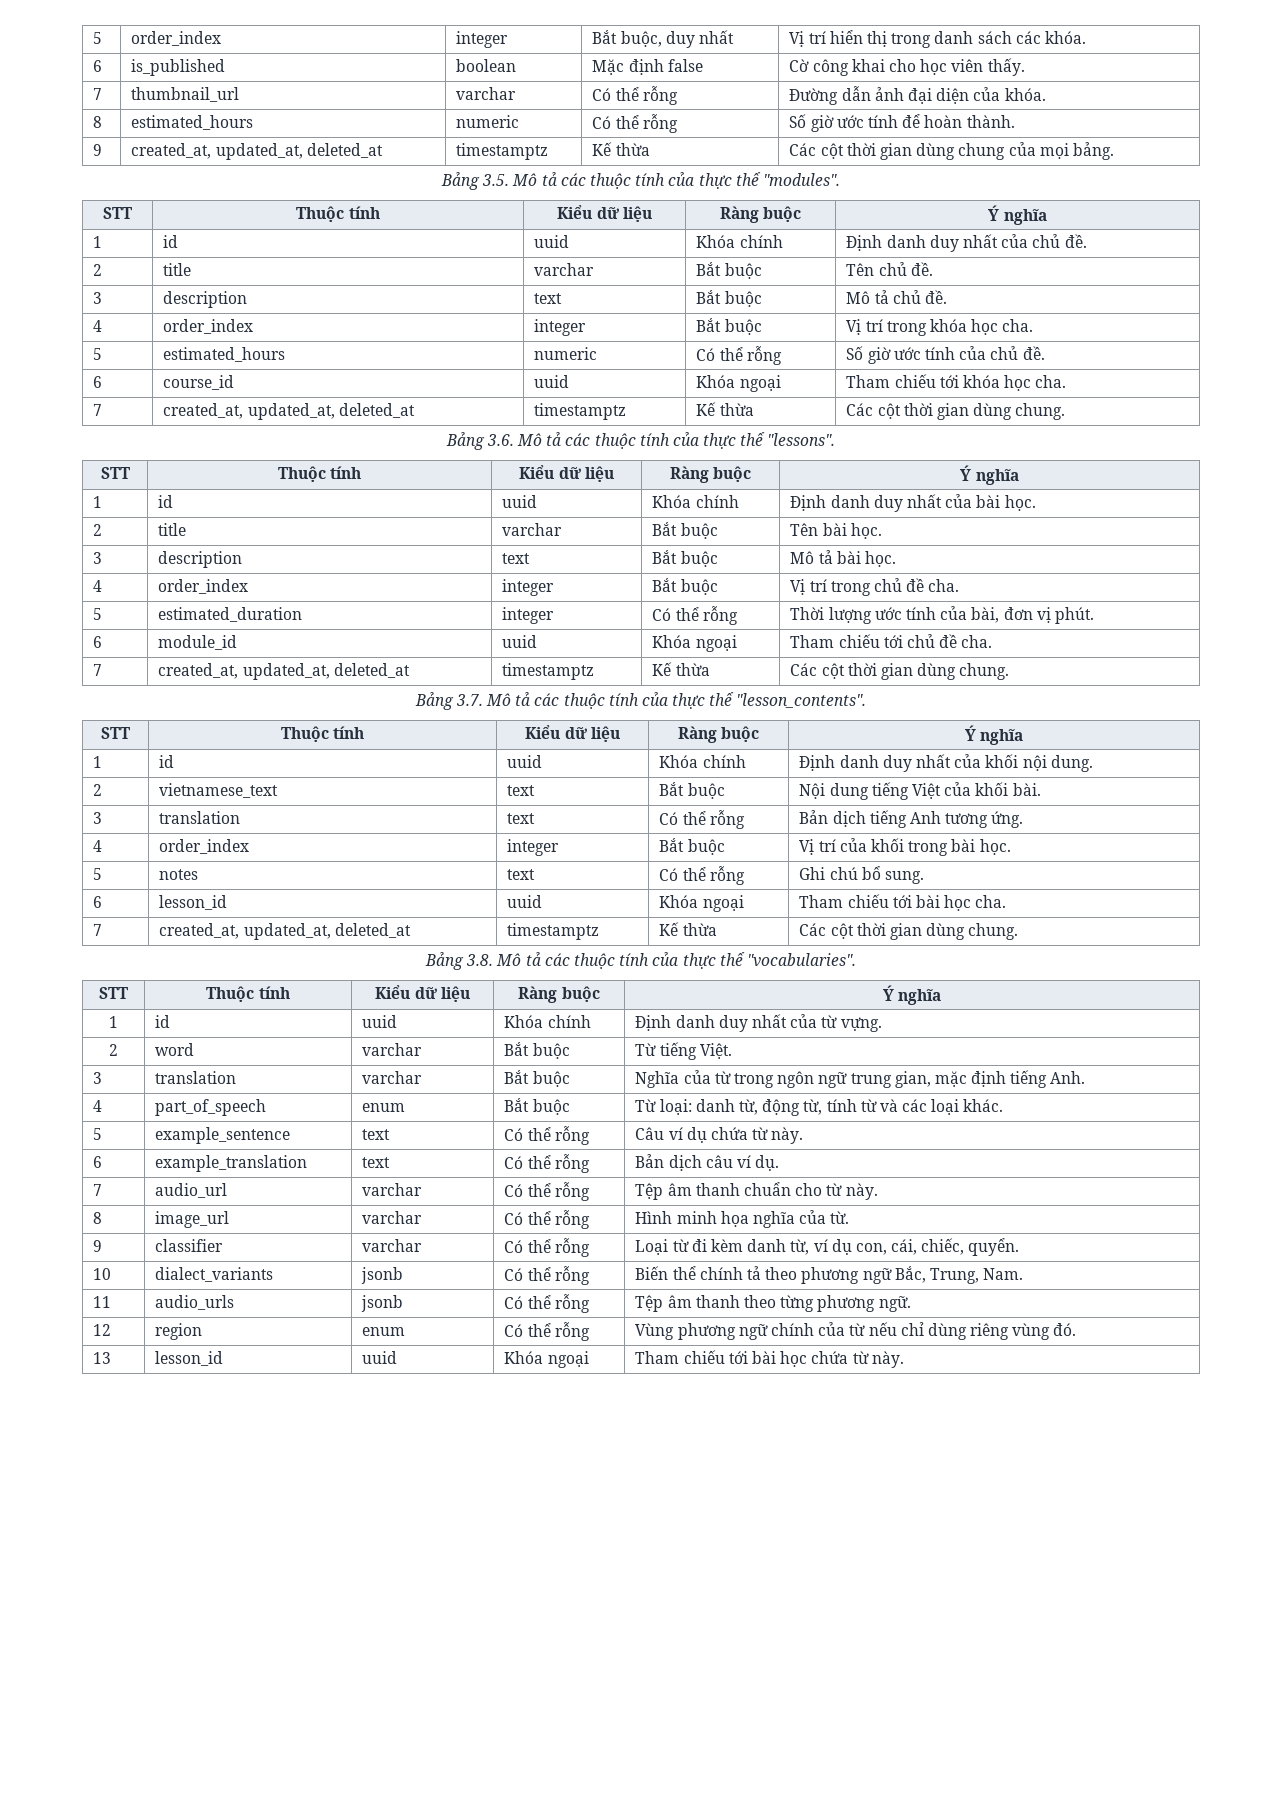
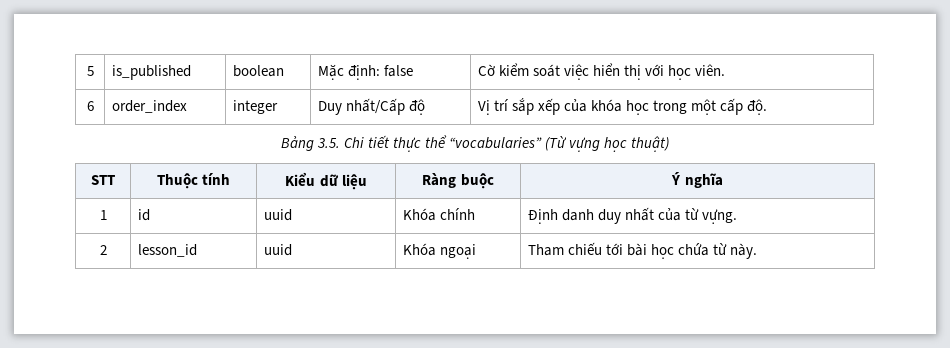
[93,32,103,44] [131,31,222,46] [456,31,509,48] [592,30,734,48] [789,30,1086,48] [93,60,103,72] 5 | order_index | integer | Bắt buộc, duy nhất | Vị trí hiển thị trong danh sách các khóa. // 6 -> [86,66,94,76] 5
[628,59,664,75] định -> [347,65,380,80] định:
[812,58,1025,76] [93,88,103,100] [131,87,240,102] [456,87,517,100] [592,86,678,105] [789,86,1046,105] [93,116,103,128] [131,115,254,130] [456,115,520,128] [592,114,678,133] [789,114,1015,132] [93,144,103,156] [131,143,383,160] [456,143,549,160] [592,142,650,156] [789,142,1114,160] [441,172,840,190] [103,207,132,219] [296,206,380,222] [557,205,652,222] [719,206,802,223] [988,205,1047,225] [93,236,103,248] [163,235,179,248] [534,235,570,248] [696,235,783,248] [846,234,1087,252] [93,264,103,276] [163,263,192,276] [534,263,595,276] [696,262,762,279] [846,262,933,276] [93,292,103,304] [163,291,248,308] [534,293,563,304] [696,290,762,307] [846,290,947,304] [93,320,103,332] [163,319,254,334] [534,319,587,336] [696,318,762,335] [846,319,1034,336] [93,348,103,360] [163,347,286,362] [534,347,598,360] [696,346,782,365] [846,346,1045,364] [93,376,103,388] [163,375,235,390] [534,375,570,388] [696,375,781,392] [846,374,1067,391] [93,404,103,416] [163,403,415,420] [534,403,627,420] [696,402,754,416] [846,403,1066,420] [445,432,836,450] [100,467,130,479] [277,466,362,482] [519,465,614,482] [669,466,752,483] [960,465,1019,485] [93,496,103,508] [158,495,174,508] [502,495,538,508] [652,495,739,508] [790,494,1036,512] [93,524,103,536] [158,523,187,536] [502,523,563,536] [652,522,718,539] [790,523,882,539] [93,552,103,564] [158,551,243,568] [502,553,531,564] [652,550,718,567] [790,550,896,567] [93,580,103,592] [158,579,249,594] [502,579,555,596] [652,578,718,595] [790,578,960,596] [93,608,103,620] [158,607,303,622] [502,607,555,624] [652,606,738,625] [790,606,1094,624] [93,636,103,648] [158,635,238,650] [502,635,538,648] [652,635,737,652] [790,634,993,648] [93,664,103,676] [158,663,410,680] [502,663,595,680] [652,662,710,676] [790,663,1010,680] [414,692,867,710] [101,727,130,739] [280,726,365,742] [525,725,620,742] [677,726,760,743] [964,725,1024,745] [93,756,103,768] [159,755,175,768] [507,755,543,768] [659,755,746,768] [799,754,1093,772] [93,784,103,796] [159,783,279,798] [507,785,536,796] [659,782,725,799] [799,782,1041,800] [93,812,103,824] [159,811,241,824] [507,813,536,824] [659,810,745,829] [799,810,1024,828] [93,840,103,852] [159,839,250,854] [507,839,560,856] [659,838,725,855] [799,838,1011,856] [93,868,103,880] [159,869,199,880] [507,869,536,880] [659,866,745,885] [799,866,924,884] [93,896,103,908] [159,895,228,910] [507,895,543,908] [659,895,744,912] [799,894,1007,911] [93,924,103,936] [159,923,411,940] [507,923,600,940] [659,922,717,936] [799,923,1019,940] [425,952,856,970] công khai cho học viên thấy. // 7 | thumbnail_url | varchar | Có thể rỗng | Đường dẫn ảnh đại diện của khóa. // 8 | estimated_hours | numeric | Có thể rỗng | Số giờ ước tính để hoàn thành. // 9 | created_at, updated_at, deleted_at | timestamptz | Kế thừa | Các cột thời gian dùng chung của mọi bảng. // Bảng 3.5. Mô tả các thuộc tính của thực thể "modules". // STT | Thuộc tính | Kiểu dữ liệu | Ràng buộc | Ý nghĩa // 1 | id | uuid | Khóa chính | Định danh duy nhất của chủ đề. // 2 | title | varchar | Bắt buộc | Tên chủ đề. // 3 | description | text | Bắt buộc | Mô tả chủ đề. // 4 | order_index | integer | Bắt buộc | Vị trí trong khóa học cha. // 5 | estimated_hours | numeric | Có thể rỗng | Số giờ ước tính của chủ đề. // 6 | course_id | uuid | Khóa ngoại | Tham chiếu tới khóa học cha. // 7 | created_at, updated_at, deleted_at | timestamptz | Kế thừa | Các cột thời gian dùng chung. // Bảng 3.6. Mô tả các thuộc tính của thực thể "lessons". // STT | Thuộc tính | Kiểu dữ liệu | Ràng buộc | Ý nghĩa // 1 | id | uuid | Khóa chính | Định danh duy nhất của bài học. // 2 | title | varchar | Bắt buộc | Tên bài học. // 3 | description | text | Bắt buộc | Mô tả bài học. // 4 | order_index | integer | Bắt buộc | Vị trí trong chủ đề cha. // 5 | estimated_duration | integer | Có thể rỗng | Thời lượng ước tính của bài, đơn vị phút. // 6 | module_id | uuid | Khóa ngoại | Tham chiếu tới chủ đề cha. // 7 | created_at, updated_at, deleted_at | timestamptz | Kế thừa | Các cột thời gian dùng chung. // Bảng 3.7. Mô tả các thuộc tính của thực thể "lesson_contents". // STT | Thuộc tính | Kiểu dữ liệu | Ràng buộc | Ý nghĩa // 1 | id | uuid | Khóa chính | Định danh duy nhất của khối nội dung. // 2 | vietnamese_text | text | Bắt buộc | Nội dung tiếng Việt của khối bài. // 3 | translation | text | Có thể rỗng | Bản dịch tiếng Anh tương ứng. // 4 | order_index | integer | Bắt buộc | Vị trí của khối trong bài học. // 5 | notes | text | Có thể rỗng | Ghi chú bổ sung. // 6 | lesson_id | uuid | Khóa ngoại | Tham chiếu tới bài học cha. // 7 | created_at, updated_at, deleted_at | timestamptz | Kế thừa | Các cột thời gian dùng chung. // Bảng 3.8. Mô tả các thuộc tính của thực thể "vocabularies". -> [498,63,725,80] [86,101,94,111] [111,100,187,113] [232,100,278,114] [317,98,425,115] [477,98,768,115] [280,135,670,152] kiểm soát việc hiển thị với học viên. // 6 | order_index | integer | Duy nhất/Cấp độ | Vị trí sắp xếp của khóa học trong một cấp độ. // Bảng 3.5. Chi tiết thực thể “vocabularies” (Từ vựng học thuật)
[155,1043,195,1056] [362,1043,423,1056] [504,1042,570,1059] [635,1042,732,1060] [93,1072,103,1084] [155,1071,237,1084] [362,1071,423,1084] [504,1070,570,1087] [635,1070,1086,1088] [93,1100,103,1112] [155,1099,267,1116] [362,1103,406,1112] [504,1098,570,1115] [635,1099,1004,1116] [93,1128,103,1140] [155,1127,291,1144] [362,1129,391,1140] [504,1126,590,1145] [635,1127,804,1144] [93,1156,103,1168] [155,1155,308,1172] [362,1157,391,1168] [504,1154,590,1173] [635,1154,780,1171] [93,1184,103,1196] [155,1183,228,1198] [362,1183,423,1196] [504,1182,590,1201] [635,1182,878,1200] [93,1212,103,1224] [155,1211,230,1228] [362,1211,423,1224] [504,1210,590,1229] [635,1210,850,1228] [93,1240,103,1252] [155,1239,224,1252] [362,1239,423,1252] [504,1238,590,1257] [635,1238,1020,1256] [93,1268,112,1280] [155,1267,274,1282] [361,1267,404,1284] [504,1266,590,1285] [635,1266,1024,1284] [93,1296,112,1308] [155,1295,235,1310] [361,1295,404,1312] [504,1294,590,1313] [635,1295,911,1312] [93,1324,112,1336] [155,1323,203,1340] [362,1327,406,1336] [504,1322,590,1341] [635,1322,1077,1340] [93,1352,112,1364] | word | varchar | Bắt buộc | Từ tiếng Việt. // 3 | translation | varchar | Bắt buộc | Nghĩa của từ trong ngôn ngữ trung gian, mặc định tiếng Anh. // 4 | part_of_speech | enum | Bắt buộc | Từ loại: danh từ, động từ, tính từ và các loại khác. // 5 | example_sentence | text | Có thể rỗng | Câu ví dụ chứa từ này. // 6 | example_translation | text | Có thể rỗng | Bản dịch câu ví dụ. // 7 | audio_url | varchar | Có thể rỗng | Tệp âm thanh chuẩn cho từ này. // 8 | image_url | varchar | Có thể rỗng | Hình minh họa nghĩa của từ. // 9 | classifier | varchar | Có thể rỗng | Loại từ đi kèm danh từ, ví dụ con, cái, chiếc, quyển. // 10 | dialect_variants | jsonb | Có thể rỗng | Biến thể chính tả theo phương ngữ Bắc, Trung, Nam. // 11 | audio_urls | jsonb | Có thể rỗng | Tệp âm thanh theo từng phương ngữ. // 12 | region | enum | Có thể rỗng | Vùng phương ngữ chính của từ nếu chỉ dùng riêng vùng đó. // 13 -> (107, 250) none

